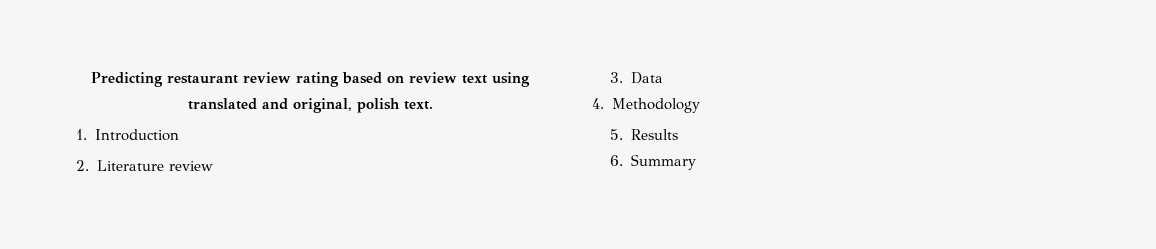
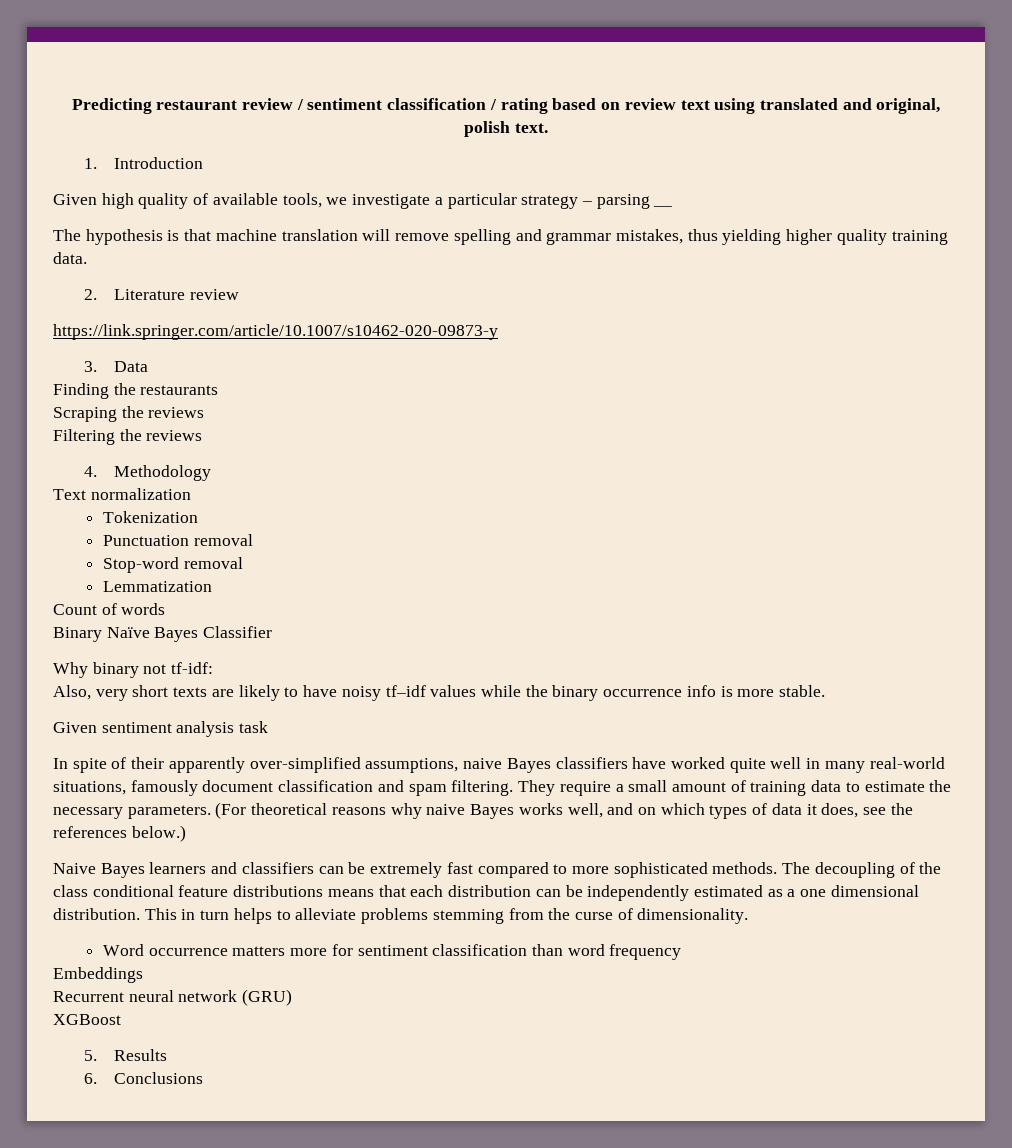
(291, 77) none -> [296,98,497,110] / sentiment classification /
(179, 135) none -> [53,193,673,209] [53,229,948,245] [53,252,87,264] // Given high quality of available tools, we investigate a particular strategy – parsing __ // The hypothesis is that machine translation will remove spelling and grammar mistakes, thus yielding higher quality training data.
(213, 166) none -> [53,324,498,340] // https://link.springer.com/article/10.1007/s10462-020-09873-y
[592,98,700,113] 4. Methodology -> [53,383,219,399] [53,406,205,422] [53,429,203,445] [83,465,212,481] [53,488,191,500] [102,511,198,523] [102,534,253,546] [102,557,243,573] [102,581,212,592] [53,603,166,615] [53,626,273,642] [53,662,214,678] [53,685,826,701] [53,721,269,737] [53,757,945,773] [53,780,952,796] [53,802,913,819] [53,825,186,842] [53,862,942,878] [53,885,919,901] [53,908,749,924] [102,944,682,960] [53,967,143,983] [53,989,293,1006] [53,1014,121,1025] Finding the restaurants // Scraping the reviews // Filtering the reviews // 4. Methodology // Text normalization // Tokenization // Punctuation removal // Stop-word removal // Lemmatization // Count of words // Binary Naïve Bayes Classifier // Why binary not tf-idf: // Also, very short texts are likely to have noisy tf–idf values while the binary occurrence info is more stable. // Given sentiment analysis task // In spite of their apparently over-simplified assumptions, naive Bayes classifiers have worked quite well in many real-world situations, famously document classification and spam filtering. They require a small amount of training data to estimate the necessary parameters. (For theoretical reasons why naive Bayes works well, and on which types of data it does, see the references below.) // Naive Bayes learners and classifiers can be extremely fast compared to more sophisticated methods. The decoupling of the class conditional feature distributions means that each distribution can be independently estimated as a one dimensional distribution. This in turn helps to alleviate problems stemming from the curse of dimensionality. // Word occurrence matters more for sentiment classification than word frequency // Embeddings // Recurrent neural network (GRU) // XGBoost
[630,154,696,170] Summary -> [114,1072,204,1084] Conclusions

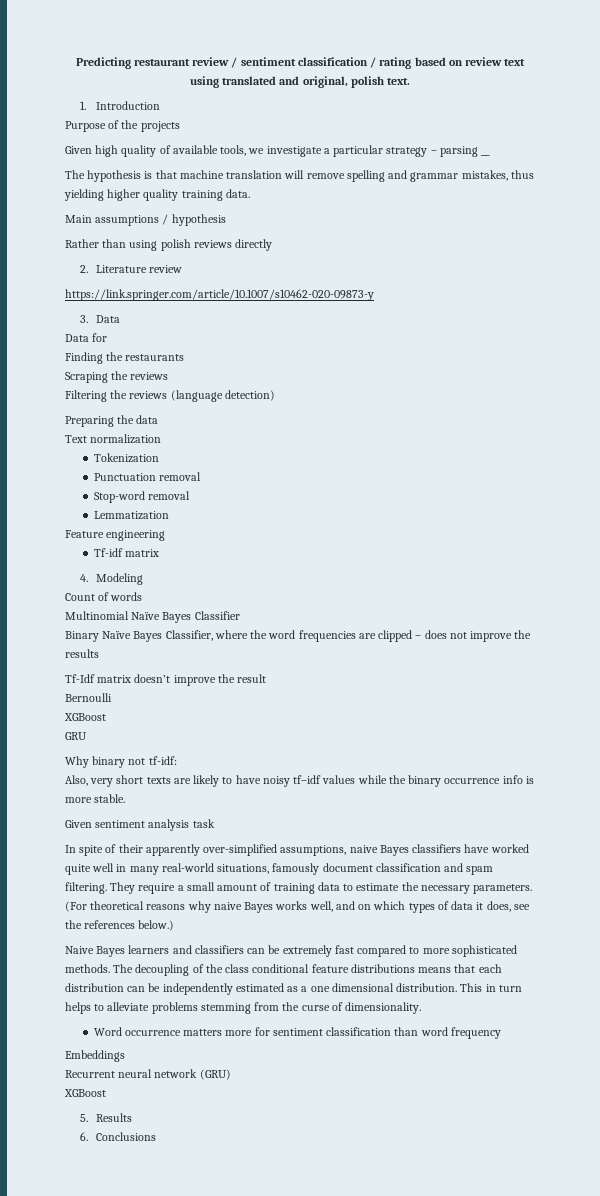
(204, 163) none -> [65,120,180,132] // Purpose of the projects
(87, 258) none -> [65,214,226,226] [65,239,273,251] // Main assumptions / hypothesis // Rather than using polish reviews directly
(149, 366) none -> [65,333,108,342] // Data for
[83,465,212,481] // 4. Methodology -> [170,390,275,402] [65,415,159,427] (language detection) // Preparing the data
(212, 586) none -> [65,530,166,541] [93,548,159,557] [80,573,143,585] // Feature engineering // Tf-idf matrix // 4. Modeling
(166, 609) none -> [65,611,240,623] // Multinomial Naïve Bayes Classifier
[203,626,273,638] Classifier -> [165,630,532,642] [65,649,99,658] [65,674,267,686] [65,693,112,702] [64,713,106,721] [65,732,87,740] Classifier, where the word frequencies are clipped – does not improve the results // Tf-Idf matrix doesn’t improve the result // Bernoulli // XGBoost // GRU

